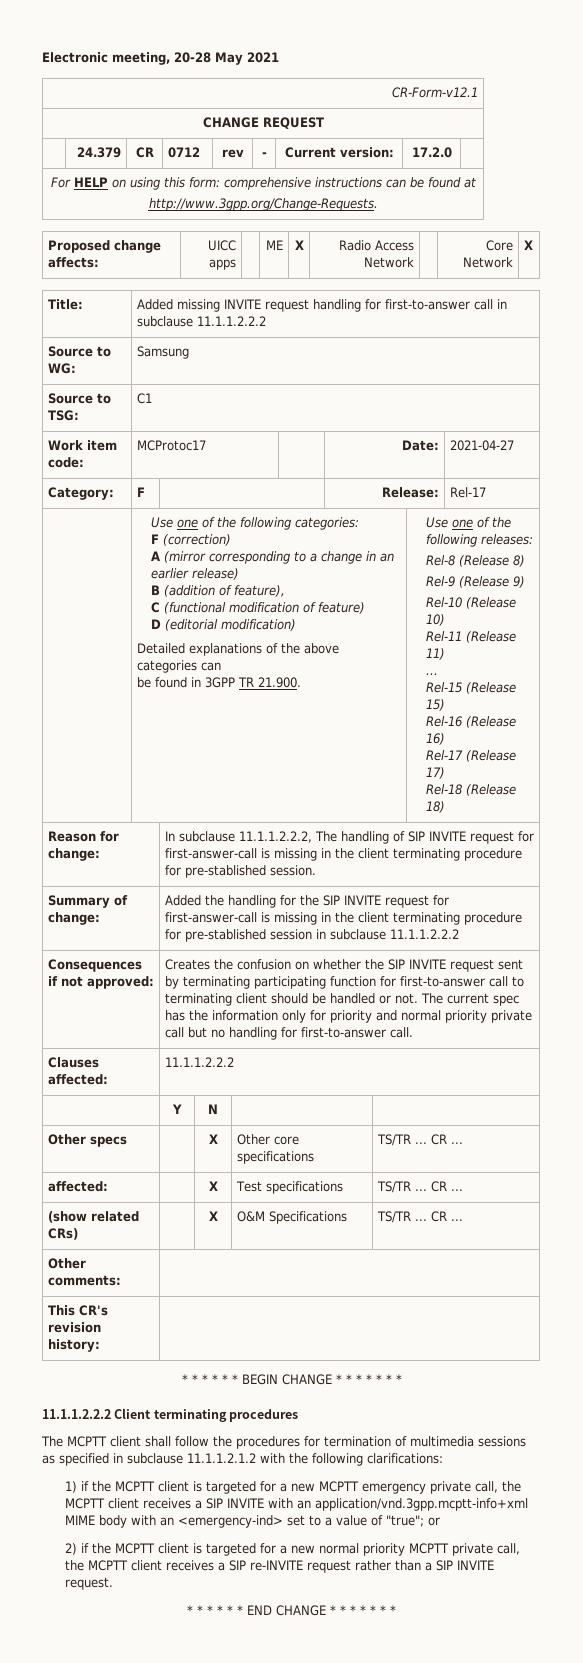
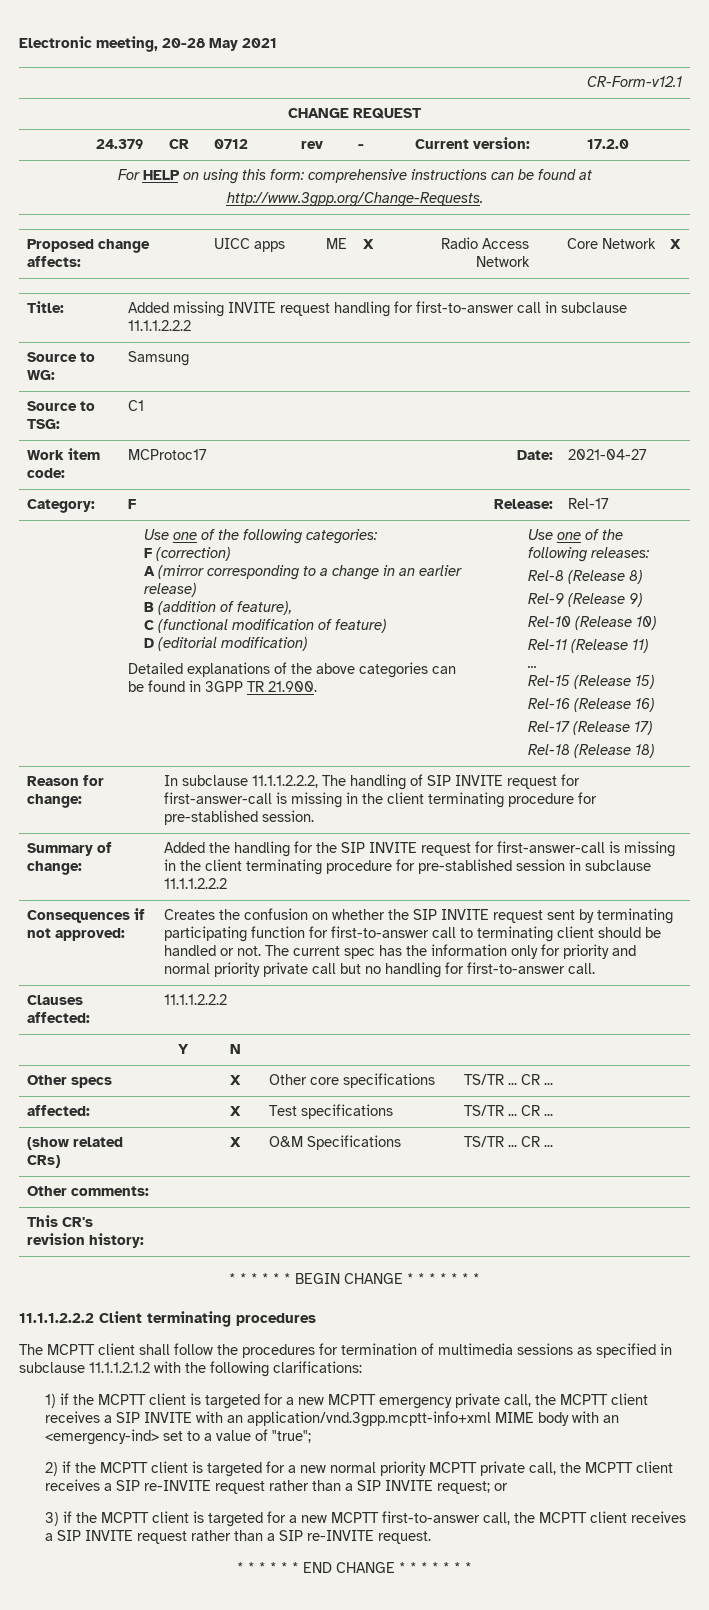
[428,1517,441,1526] or -> (311, 1436) none
(495, 1565) none -> [436,1481,508,1494] [44,1511,686,1527] [44,1530,374,1544] request; or // 3) if the MCPTT client is targeted for a new MCPTT first-to-answer call, the MCPTT client receives a SIP INVITE request rather than a SIP re-INVITE

